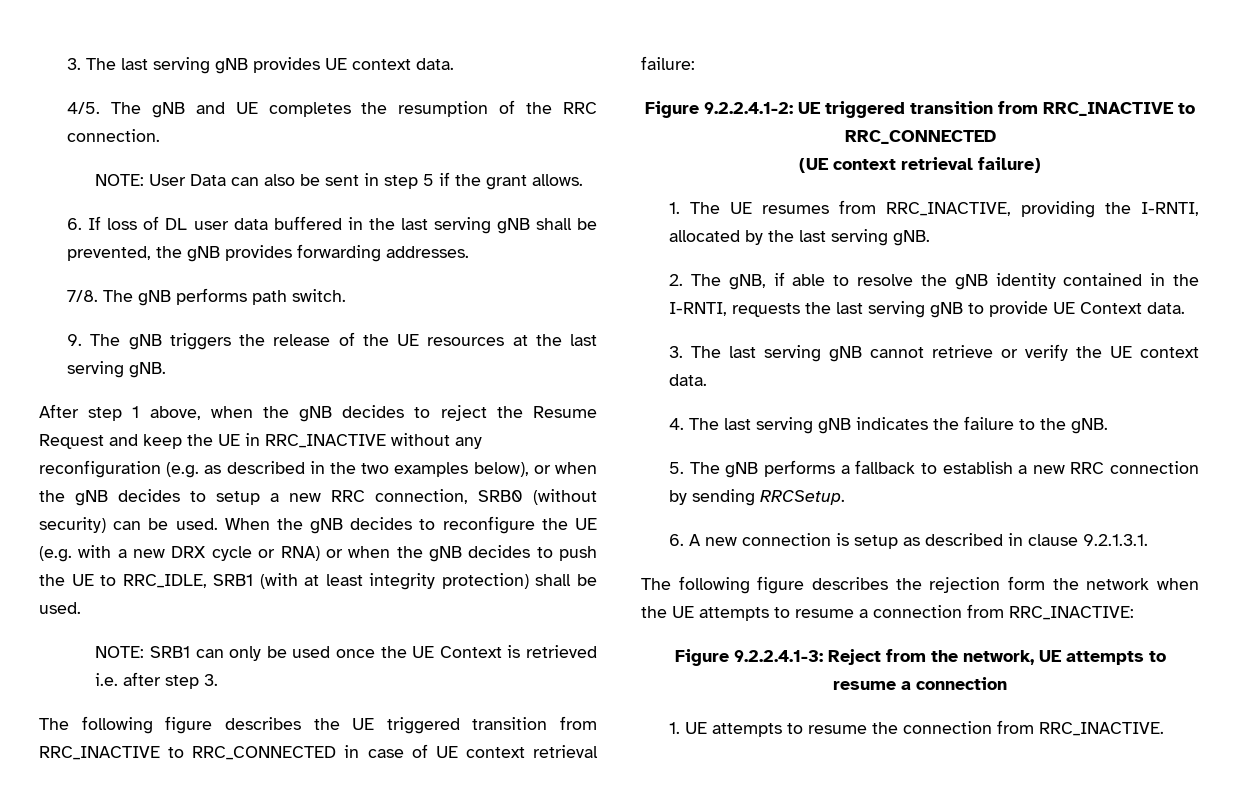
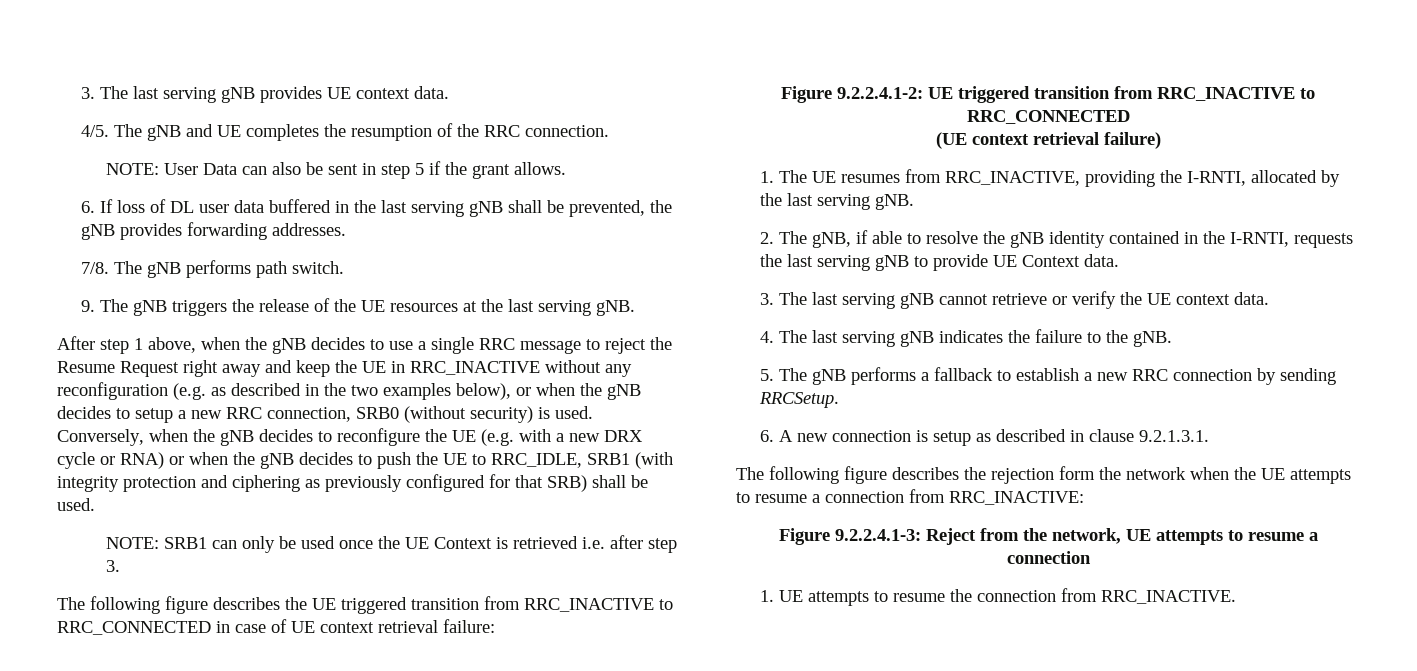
(431, 412) none -> [389,337,600,354] use a single RRC message to
(104, 441) none -> [183,360,261,377] right away
[113,518,270,530] can be used. When -> [538,406,593,419] [57,429,188,446] is used. Conversely, when
[304,573,529,590] at least integrity protection) -> [57,474,587,492] integrity protection and ciphering as previously configured for that SRB)

